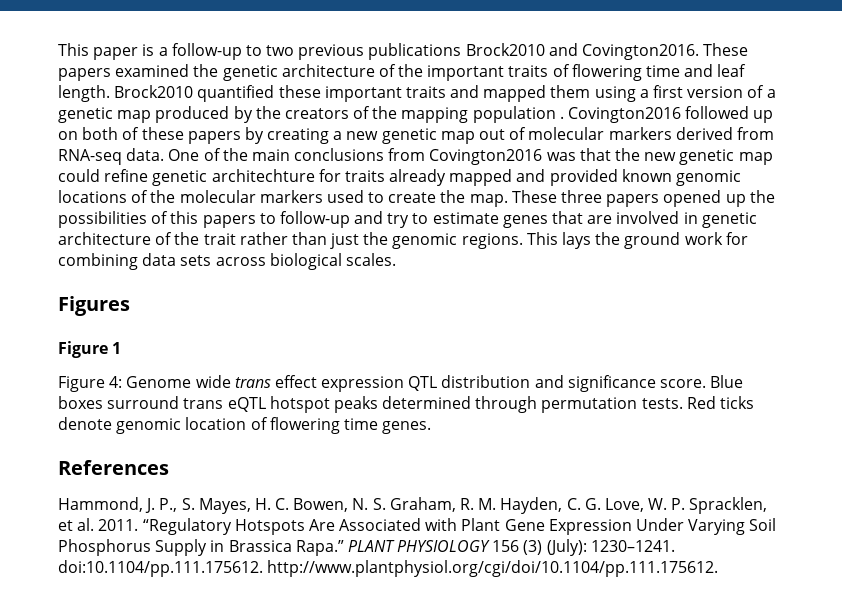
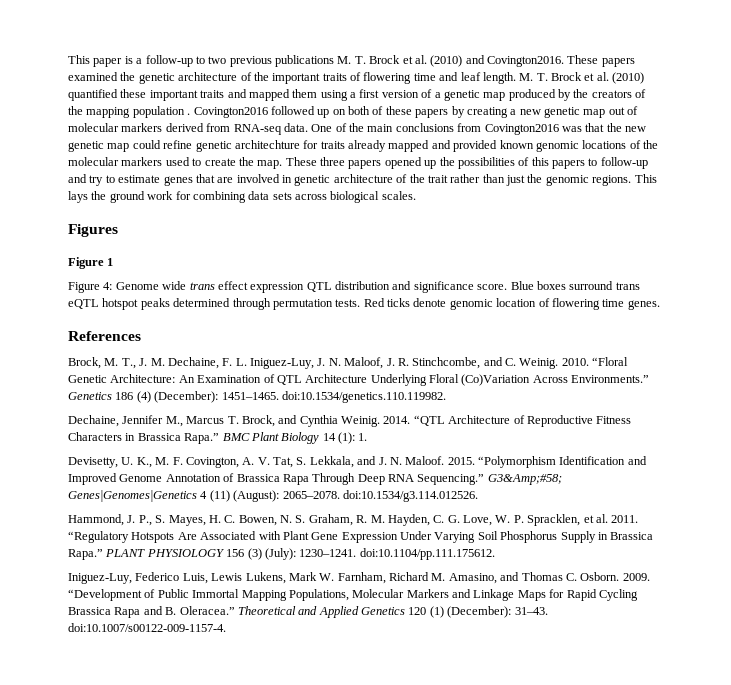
[465,43,545,56] Brock2010 -> [337,55,463,67] M. T. Brock et al. (2010)
[114,85,194,98] Brock2010 -> [519,72,645,84] M. T. Brock et al. (2010)
(169, 467) none -> [68,357,629,369] [68,374,650,386] [68,391,446,403] [68,415,632,427] [68,432,368,444] [68,456,647,468] [68,473,562,485] [68,490,478,502] // Brock, M. T., J. M. Dechaine, F. L. Iniguez-Luy, J. N. Maloof, J. R. Stinchcombe, and C. Weinig. 2010. “Floral Genetic Architecture: An Examination of QTL Architecture Underlying Floral (Co)Variation Across Environments.” Genetics 186 (4) (December): 1451–1465. doi:10.1534/genetics.110.119982. // Dechaine, Jennifer M., Marcus T. Brock, and Cynthia Weinig. 2014. “QTL Architecture of Reproductive Fitness Characters in Brassica Rapa.” BMC Plant Biology 14 (1): 1. // Devisetty, U. K., M. F. Covington, A. V. Tat, S. Lekkala, and J. N. Maloof. 2015. “Polymorphism Identification and Improved Genome Annotation of Brassica Rapa Through Deep RNA Sequencing.” G3&Amp;#58; Genes|Genomes|Genetics 4 (11) (August): 2065–2078. doi:10.1534/g3.114.012526.
[267,560,719,577] http://www.plantphysiol.org/cgi/doi/10.1104/pp.111.175612. -> [68,572,650,584] [68,589,638,601] [68,606,548,618] [68,623,226,632] // Iniguez-Luy, Federico Luis, Lewis Lukens, Mark W. Farnham, Richard M. Amasino, and Thomas C. Osborn. 2009. “Development of Public Immortal Mapping Populations, Molecular Markers and Linkage Maps for Rapid Cycling Brassica Rapa and B. Oleracea.” Theoretical and Applied Genetics 120 (1) (December): 31–43. doi:10.1007/s00122-009-1157-4.

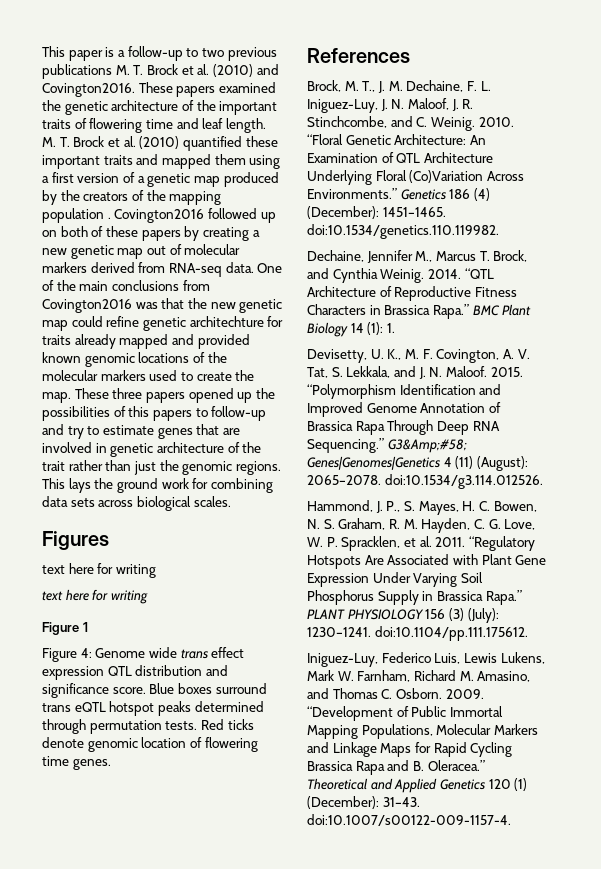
(118, 230) none -> [42,563,156,578] [42,589,148,604] // text here for writing // text here for writing

